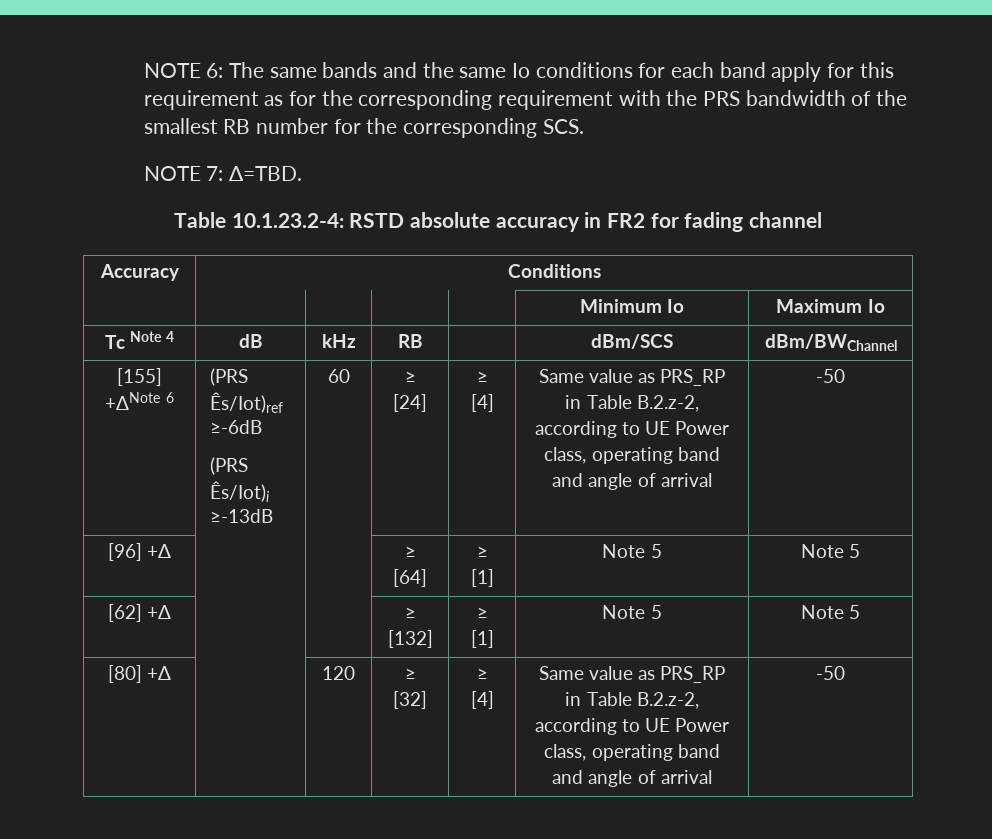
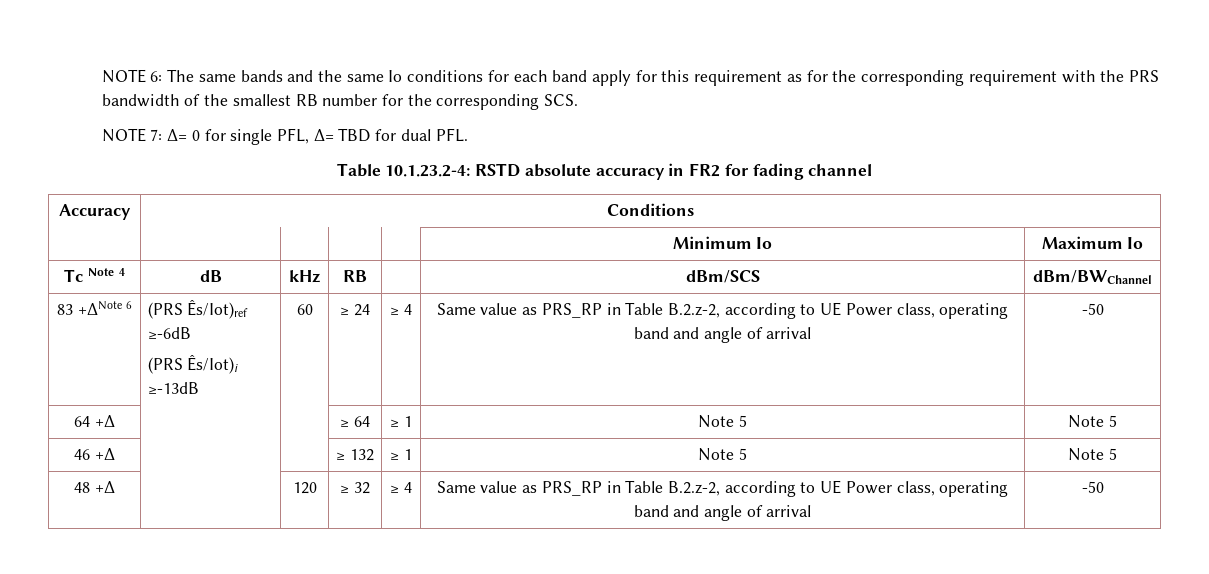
[229,166,303,181] Δ=TBD. -> [167,128,468,145] Δ= 0 for single PFL, Δ= TBD for dual PFL.
[117,368,162,386] [155] -> [56,304,73,315] 83
[393,394,427,412] [476,371,488,383] [470,394,494,412] [24] | ≥ [4] -> [353,304,370,316] [390,304,412,315] 24 | ≥ 4
[107,543,172,561] [404,546,416,558] [393,569,427,587] [476,546,488,558] [470,569,494,587] [602,544,662,558] [800,544,861,558] [107,604,172,622] [404,607,416,619] [387,630,433,648] [476,607,488,619] [470,630,494,648] [602,605,662,619] [800,605,861,619] [107,665,142,683] [96] +Δ | | | ≥ [64] | ≥ [1] | Note 5 | Note 5 // [62] +Δ | | | ≥ [132] | ≥ [1] | Note 5 | Note 5 // [80] -> [74,415,115,427] [340,416,370,427] [390,416,412,427] [698,415,747,428] [1068,415,1117,428] [74,448,115,460] [336,449,374,461] [390,449,412,460] [698,448,747,461] [1068,448,1117,461] [74,482,91,493] 64 +Δ | | | ≥ 64 | ≥ 1 | Note 5 | Note 5 // 46 +Δ | | | ≥ 132 | ≥ 1 | Note 5 | Note 5 // 48
[393,691,427,709] [476,668,488,680] [470,691,494,709] [32] | ≥ [4] -> [353,482,370,494] [390,482,412,493] 32 | ≥ 4

